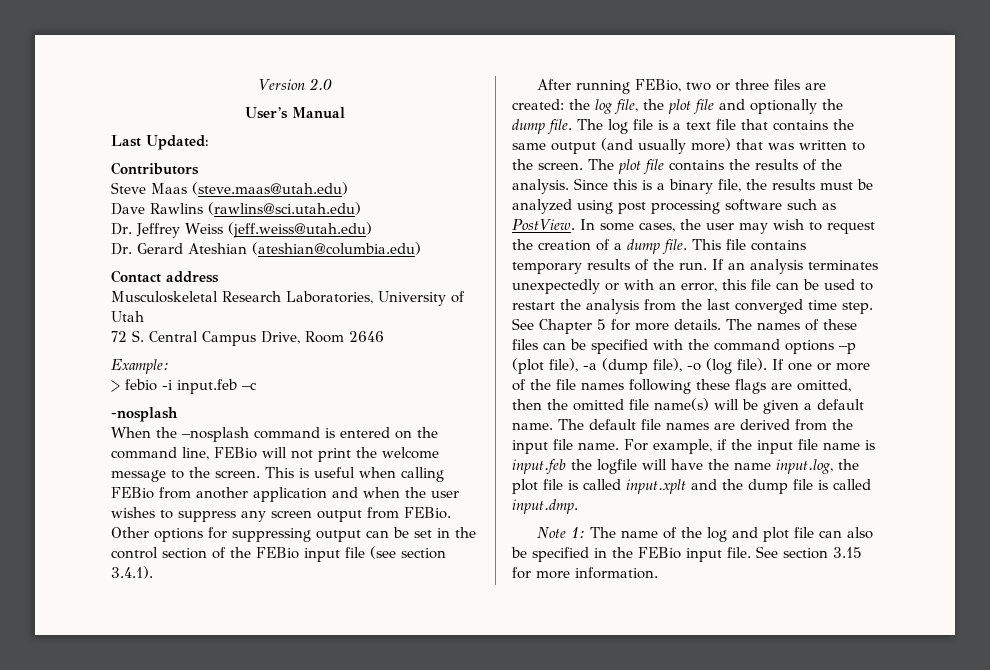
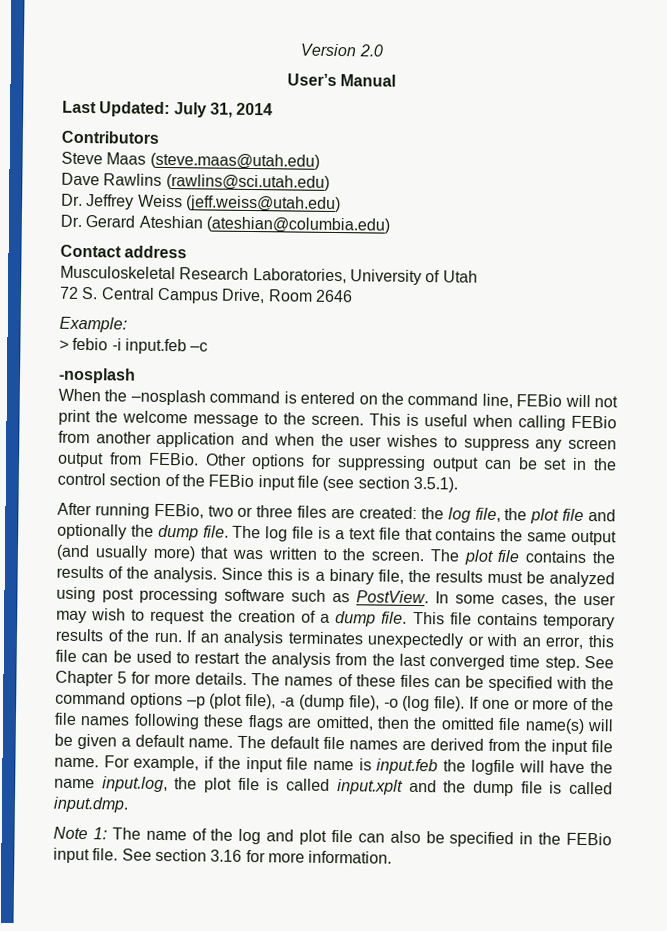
(209, 142) none -> [173,102,274,118] July 31, 2014
[111,566,153,579] 3.4.1). -> [412,476,458,493] 3.5.1).
[833,547,862,558] 3.15 -> [210,849,243,862] 3.16

